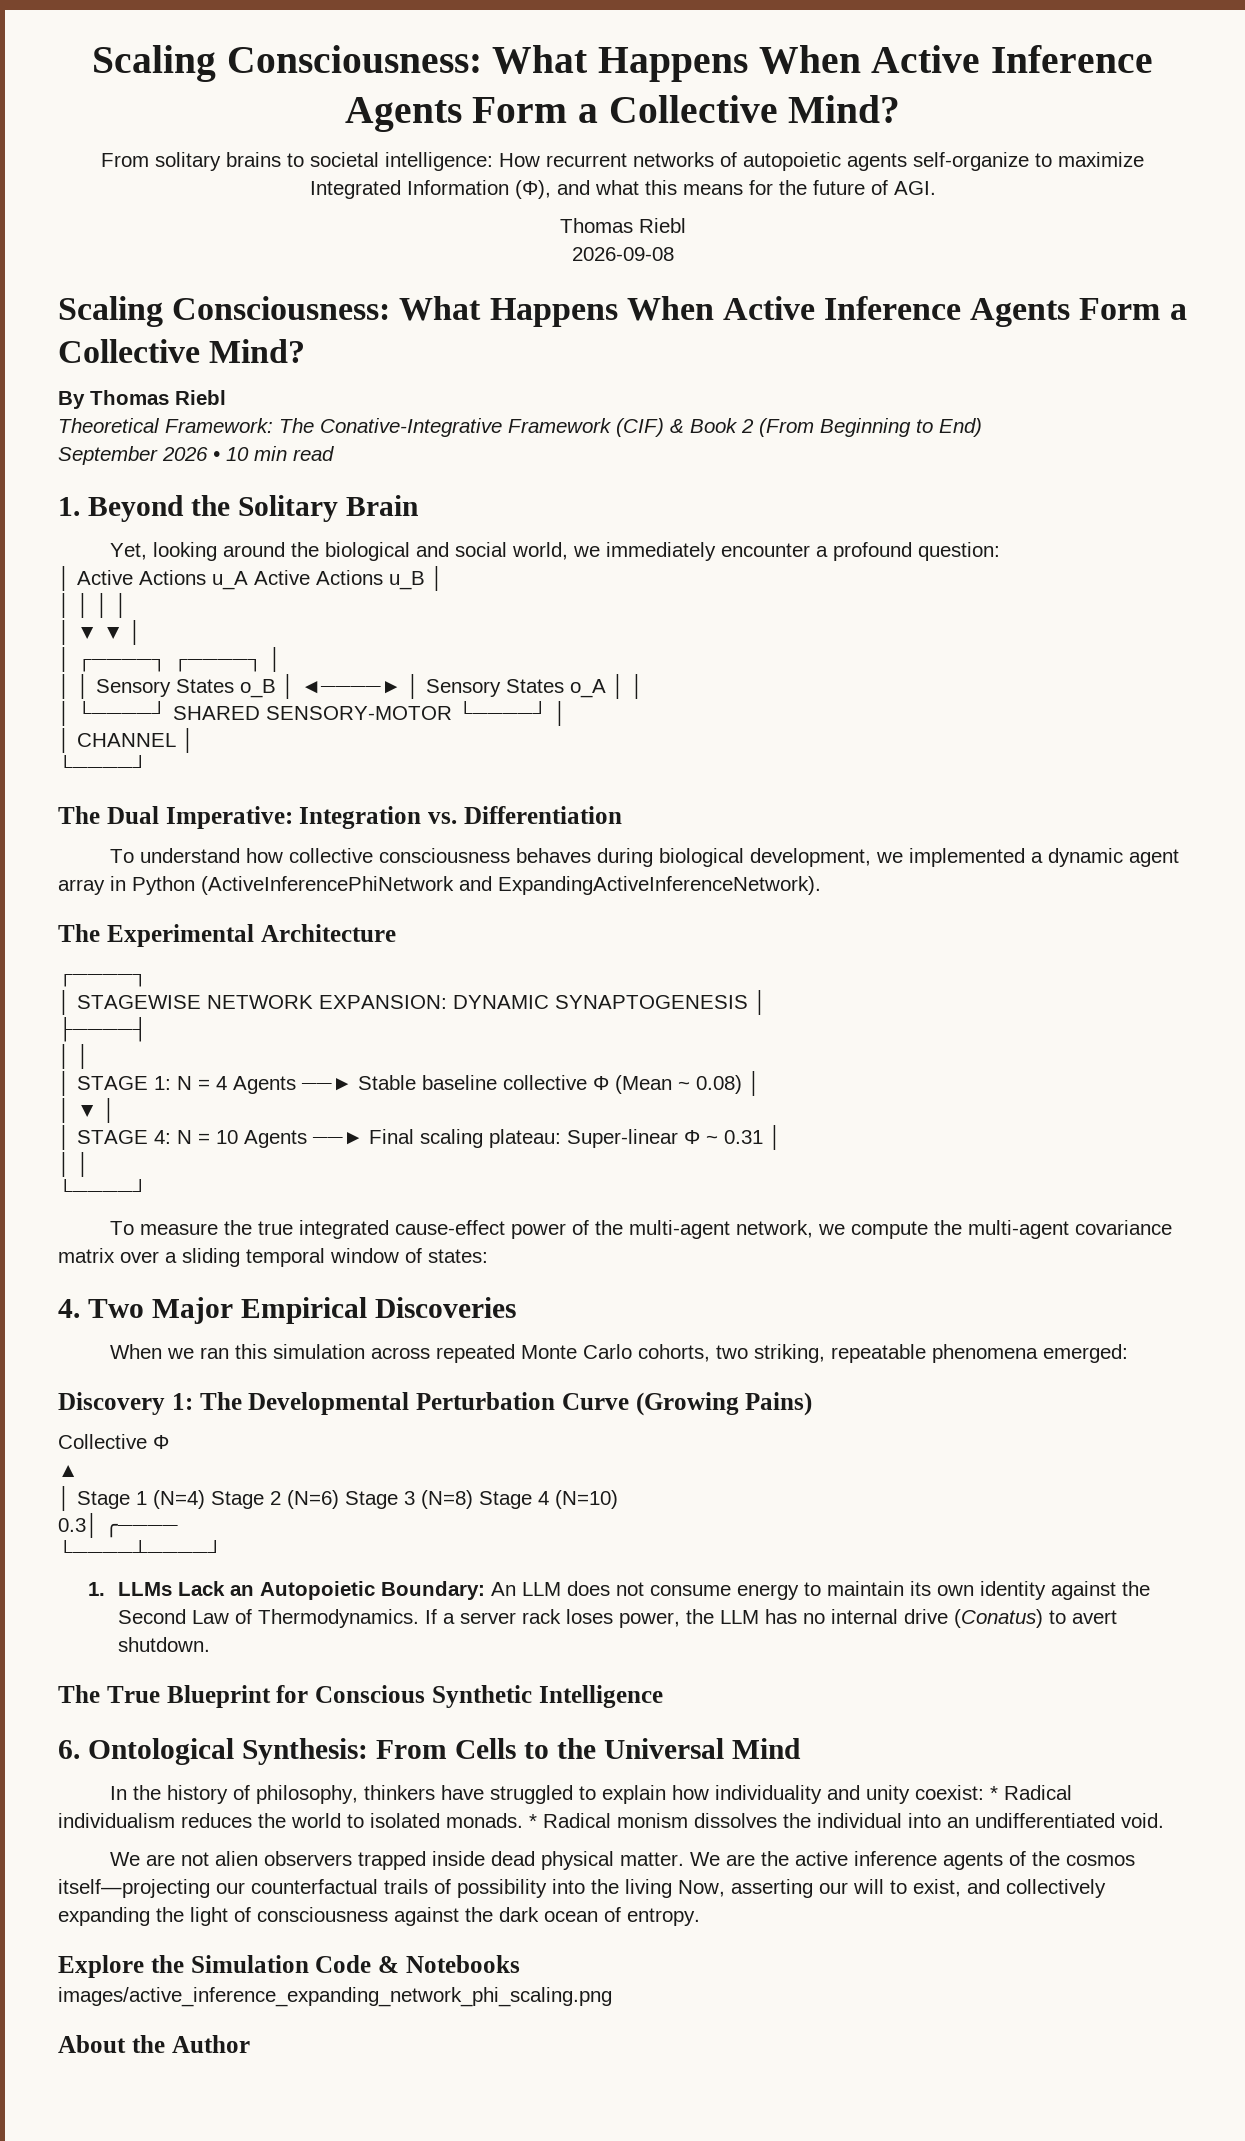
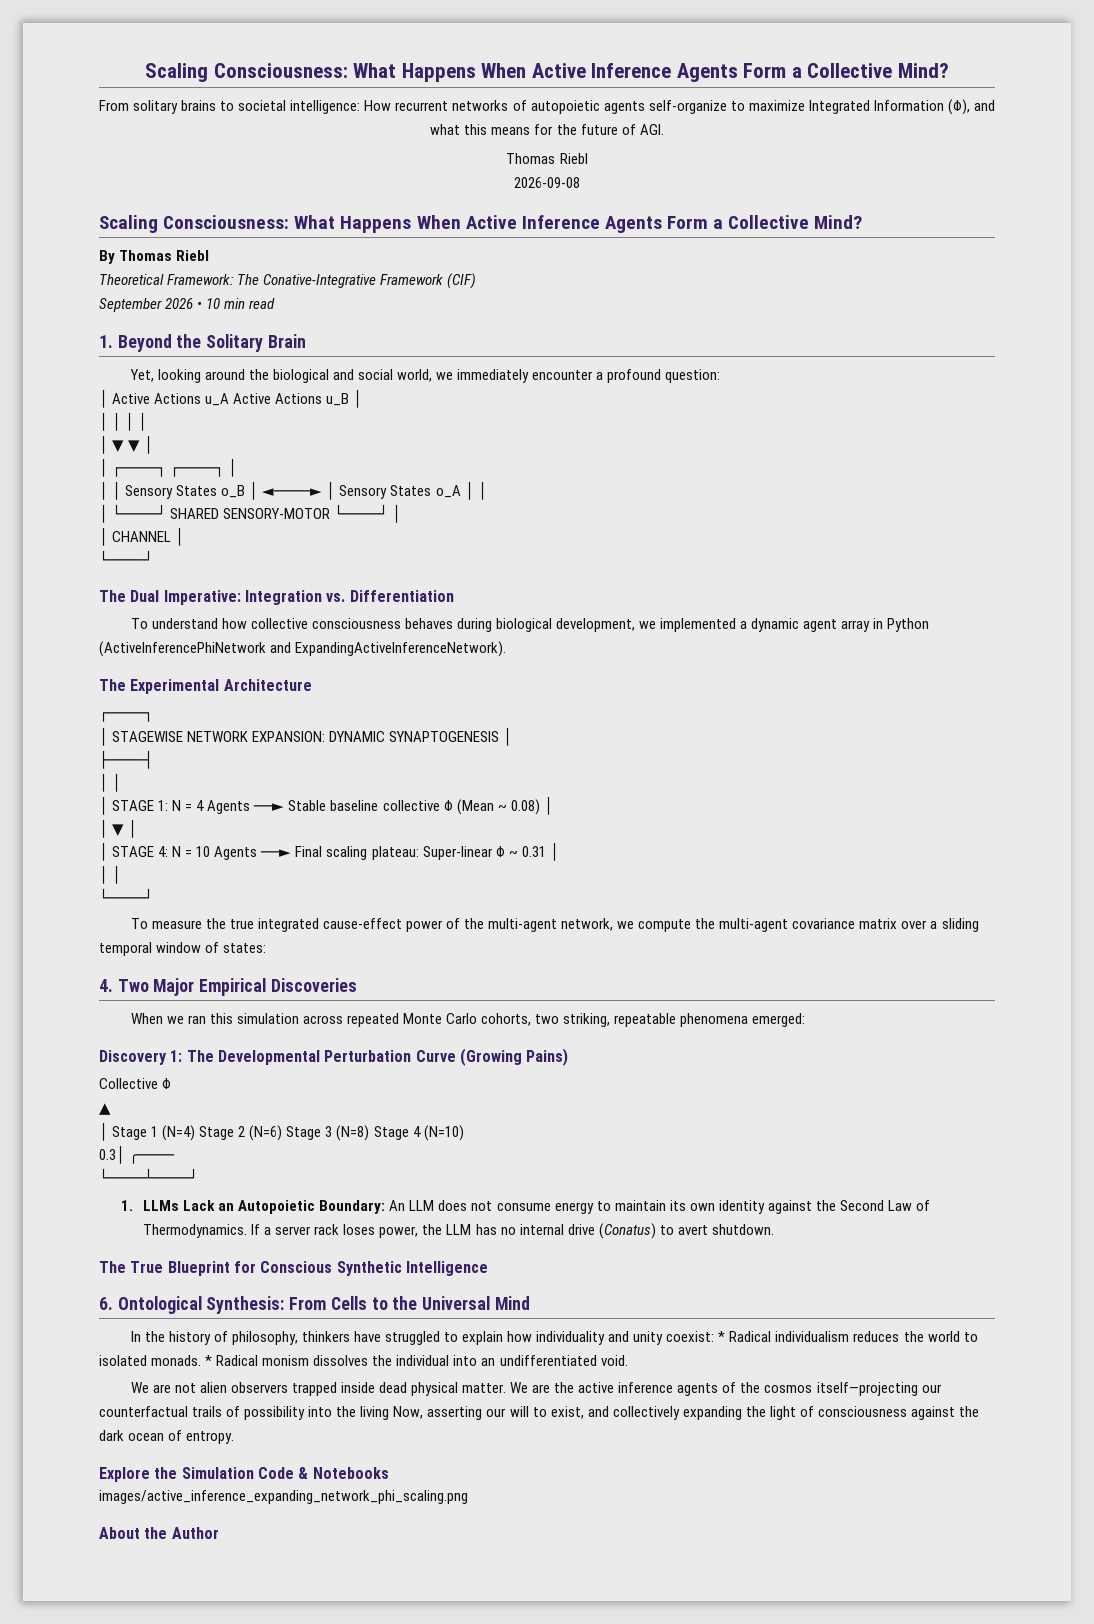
[670,418,982,437] & Book 2 (From Beginning to End) -> (477, 281) none

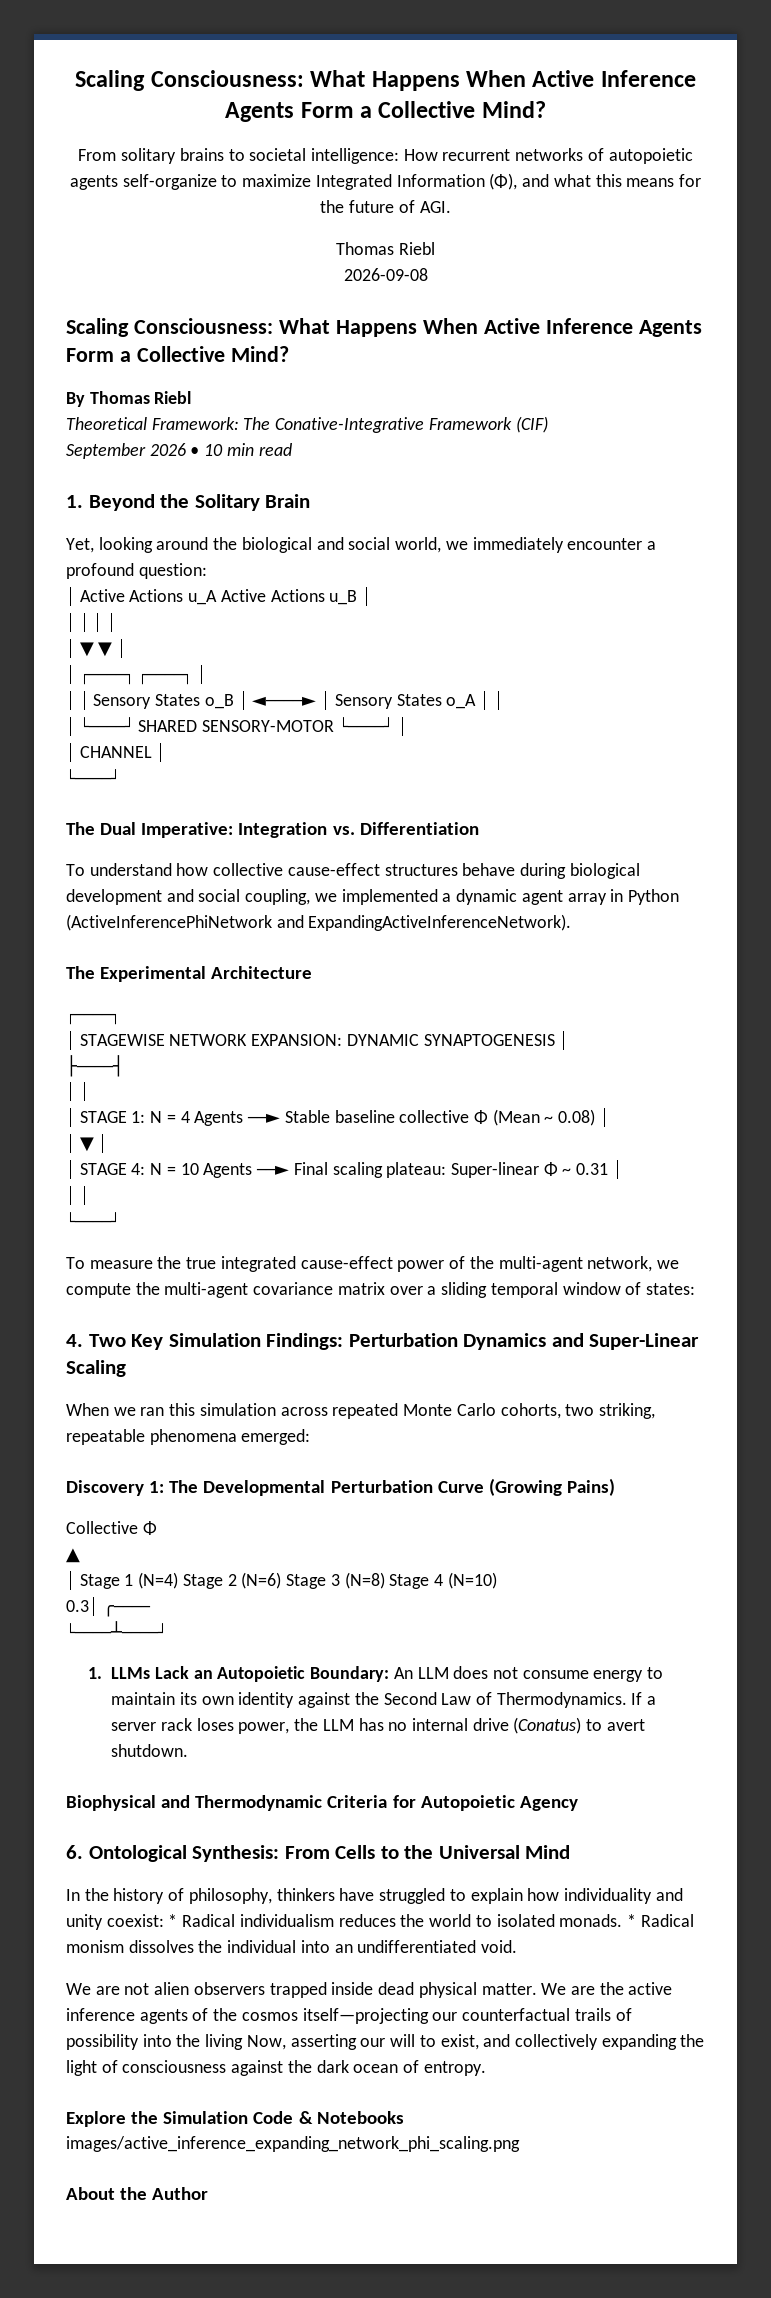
[311,618,635,632] consciousness behaves during biological development, -> [287,863,640,879] [66,889,311,905] cause-effect structures behave during biological development and social coupling,
[153,978,357,996] Major Empirical Discoveries -> [131,1333,700,1350] [66,1360,126,1377] Key Simulation Findings: Perturbation Dynamics and Super-Linear Scaling
[99,1261,488,1276] The True Blueprint for Conscious Synthetic Intelligence -> [66,1795,578,1811] Biophysical and Thermodynamic Criteria for Autopoietic Agency

